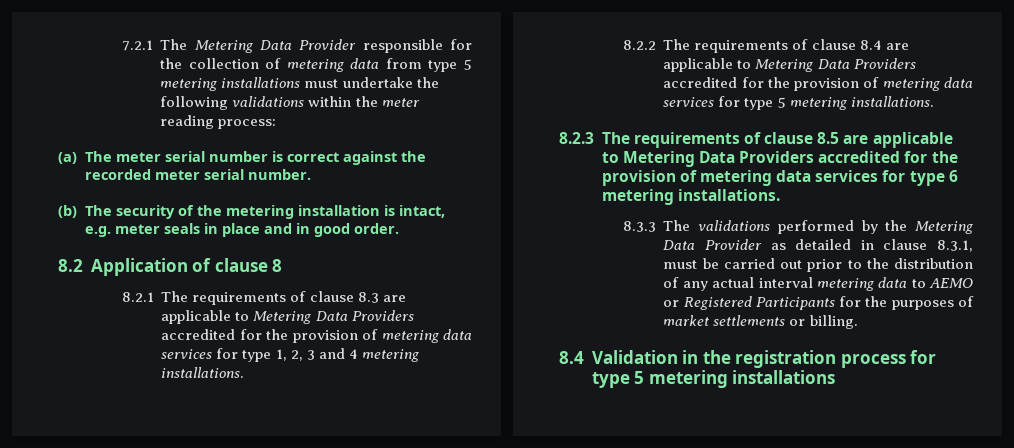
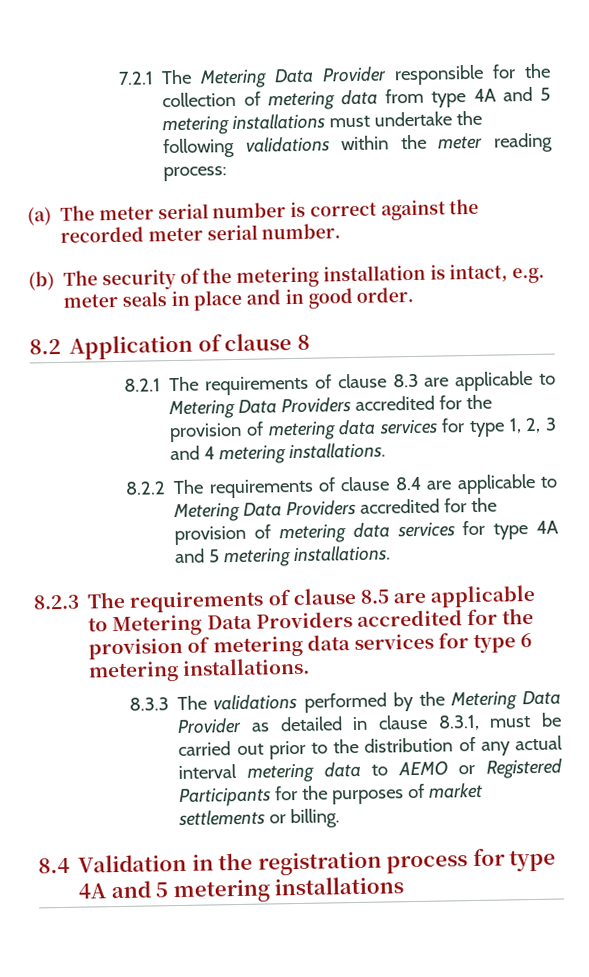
(458, 66) none -> [473,86,533,102] 4A and
(774, 104) none -> [536,520,560,534] [175,548,206,564] 4A and
(630, 380) none -> [78,880,151,899] 4A and

